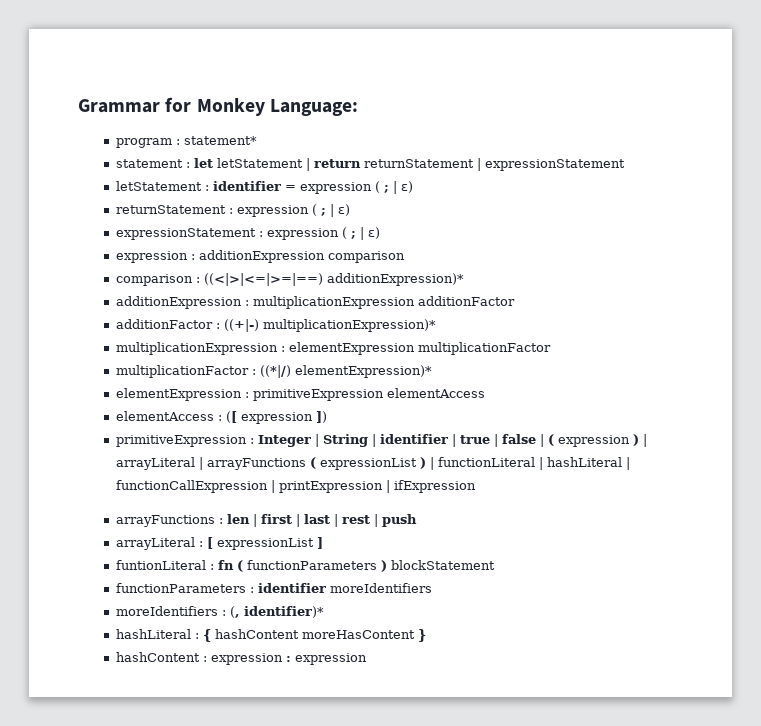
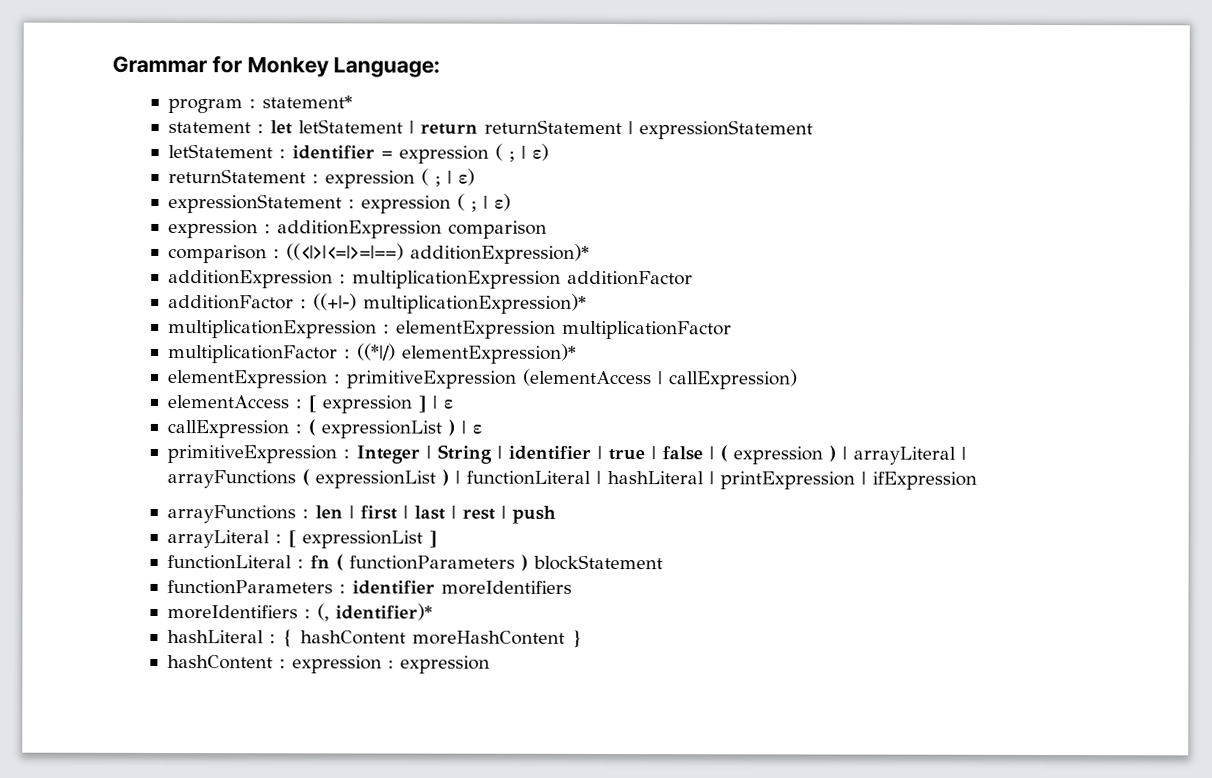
[386,388,485,398] elementAccess -> [522,368,798,390] (elementAccess | callExpression)
[225,411,327,424] ([ expression ]) -> [307,395,453,414] [166,419,482,439] [ expression ] | ε // callExpression : ( expressionList ) | ε
[115,480,275,493] functionCallExpression | -> (714, 478) none
[115,560,206,570] funtionLiteral -> [166,555,292,570] functionLiteral
[301,630,415,639] moreHasContent -> [411,630,565,645] moreHashContent

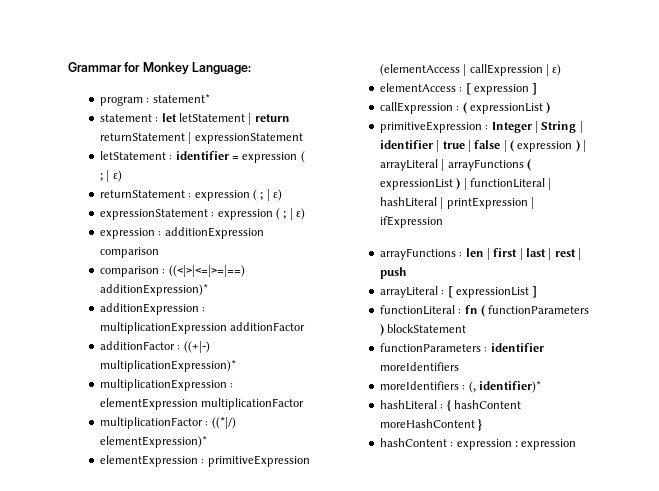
[667,369,798,390] callExpression) -> [469,64,562,76] callExpression | ε)
[431,395,453,409] | ε -> (538, 89) none
[460,420,482,434] | ε -> (551, 108) none

